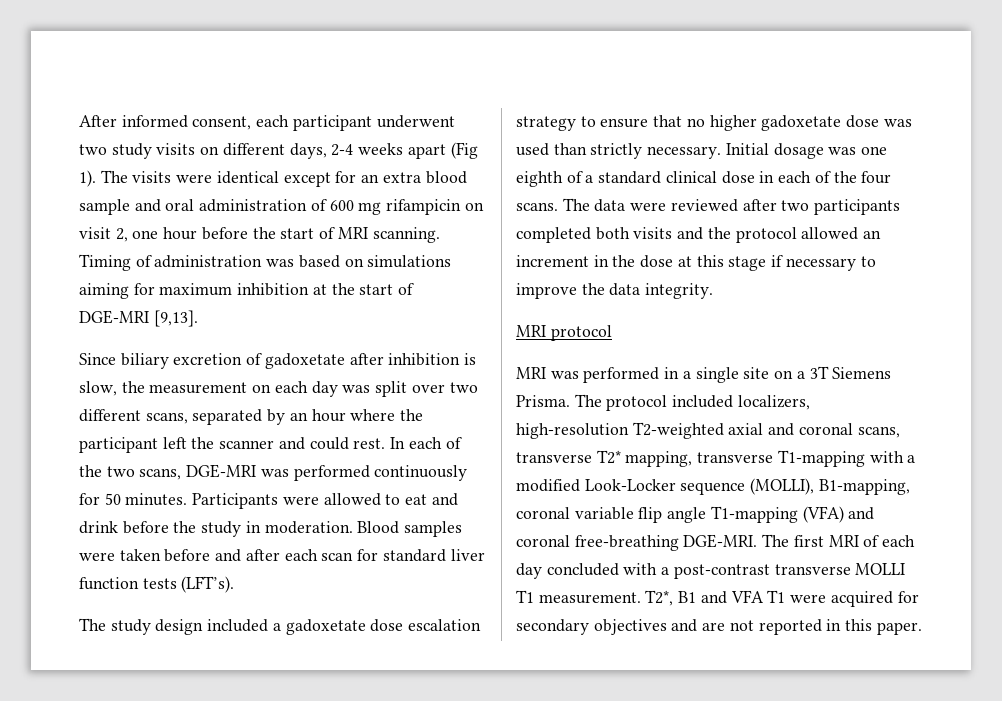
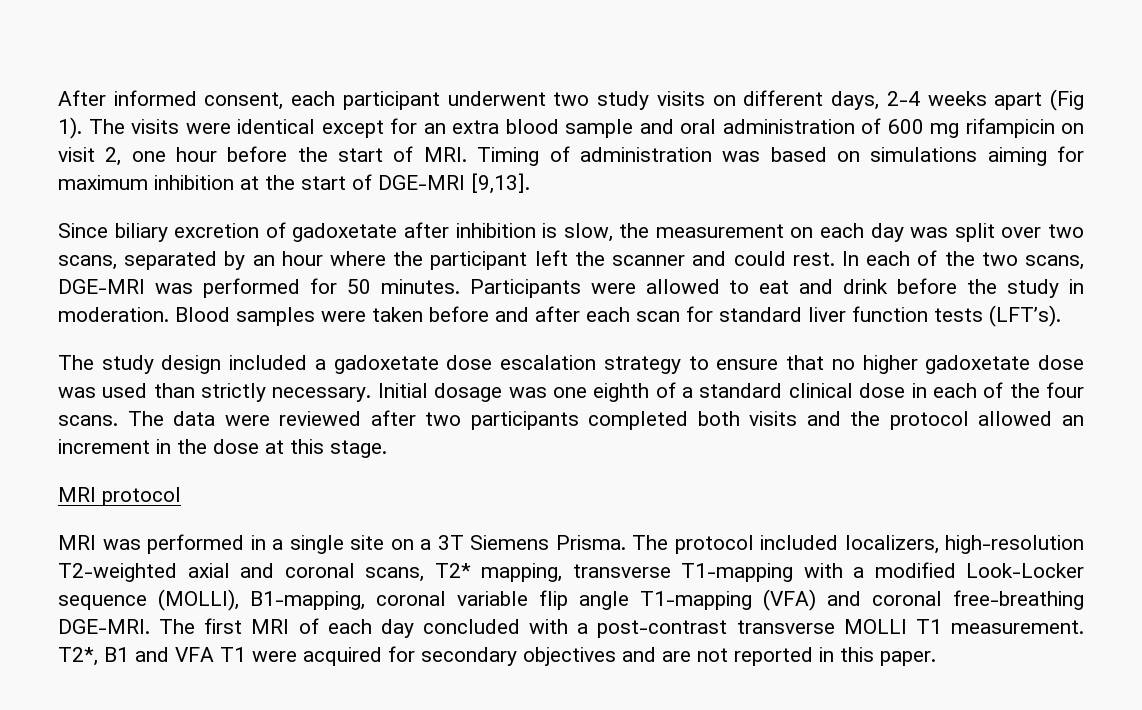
[337,227,440,243] MRI scanning. -> [423,147,467,162] MRI.
[79,409,141,422] different -> (1085, 231) none
[374,465,468,481] continuously -> (300, 288) none
[728,255,876,271] [516,283,714,299] stage if necessary to improve the data integrity. -> [330,440,387,458] stage.
[516,452,592,463] transverse -> (424, 574) none

